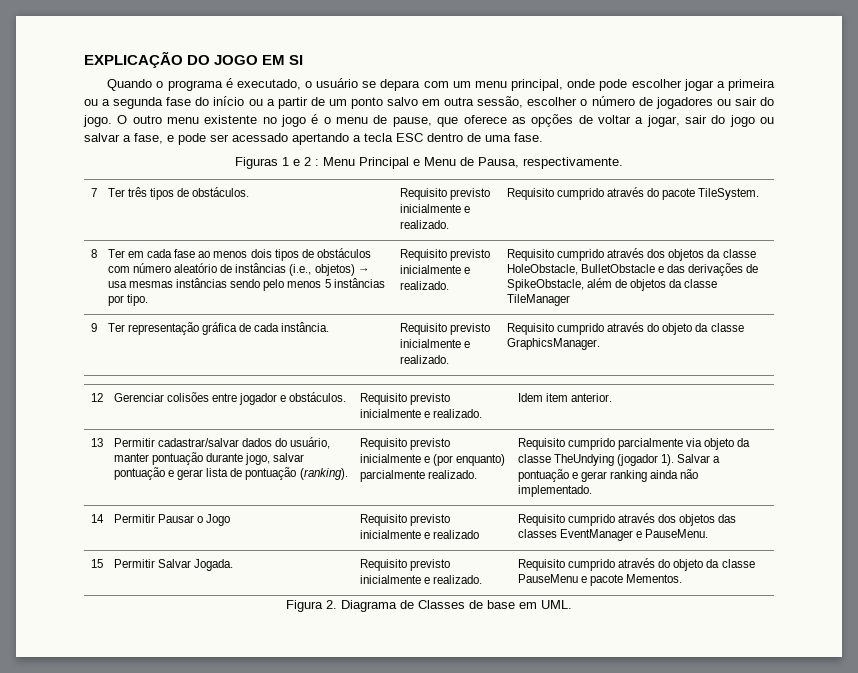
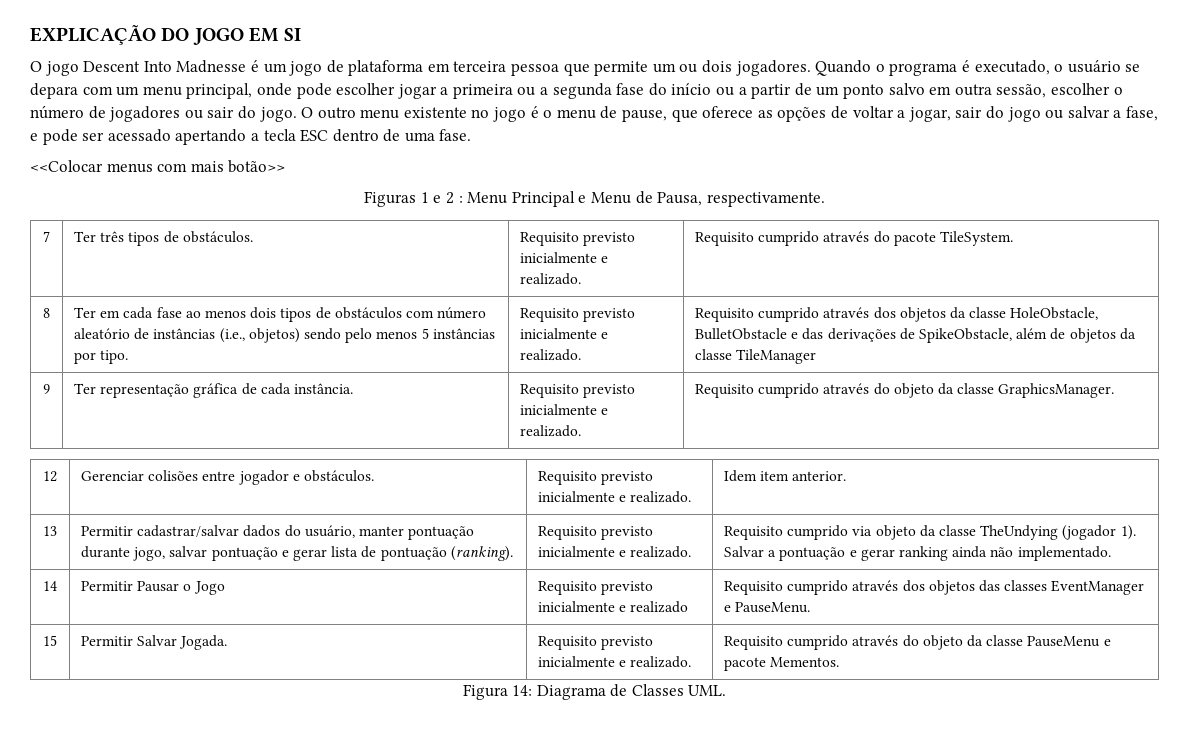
(304, 60) none -> [30,60,811,76] O jogo Descent Into Madnesse é um jogo de plataforma em terceira pessoa que permite um ou dois jogadores.
(543, 137) none -> [30,160,286,173] // <<Colocar menus com mais botão>>
[357,268,370,273] [107,278,228,288] → usa mesmas instâncias -> (300, 335) none
[433,454,506,466] [359,470,478,482] [517,438,684,450] (por enquanto) parcialmente realizado. | Requisito cumprido parcialmente -> [630,546,692,558] [724,525,849,540] realizado. | Requisito cumprido
[326,600,337,609] 2. -> [512,685,533,696] 14:
[469,600,537,609] de base em -> (684, 690) none

